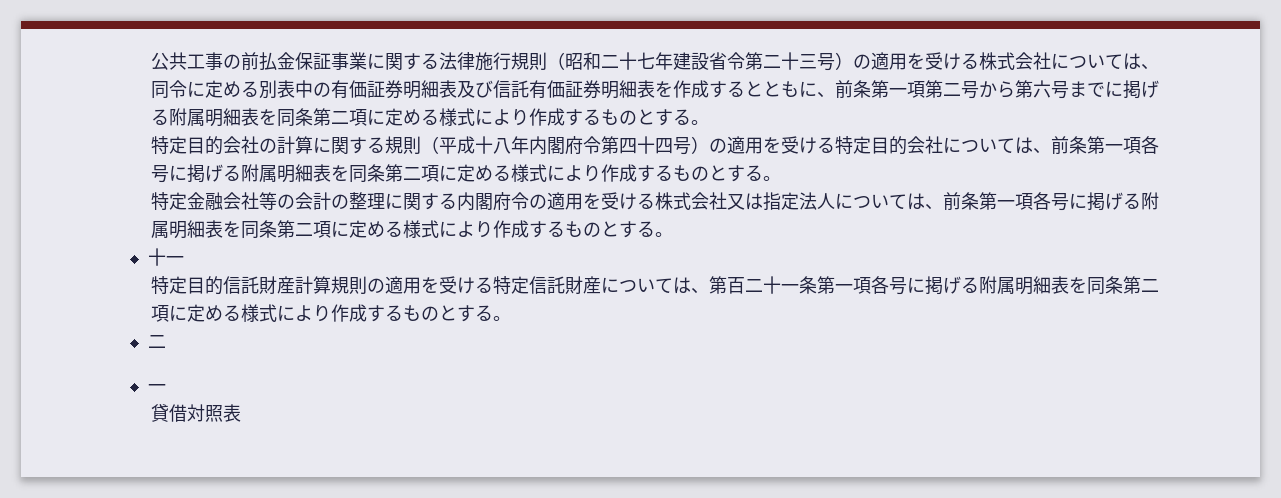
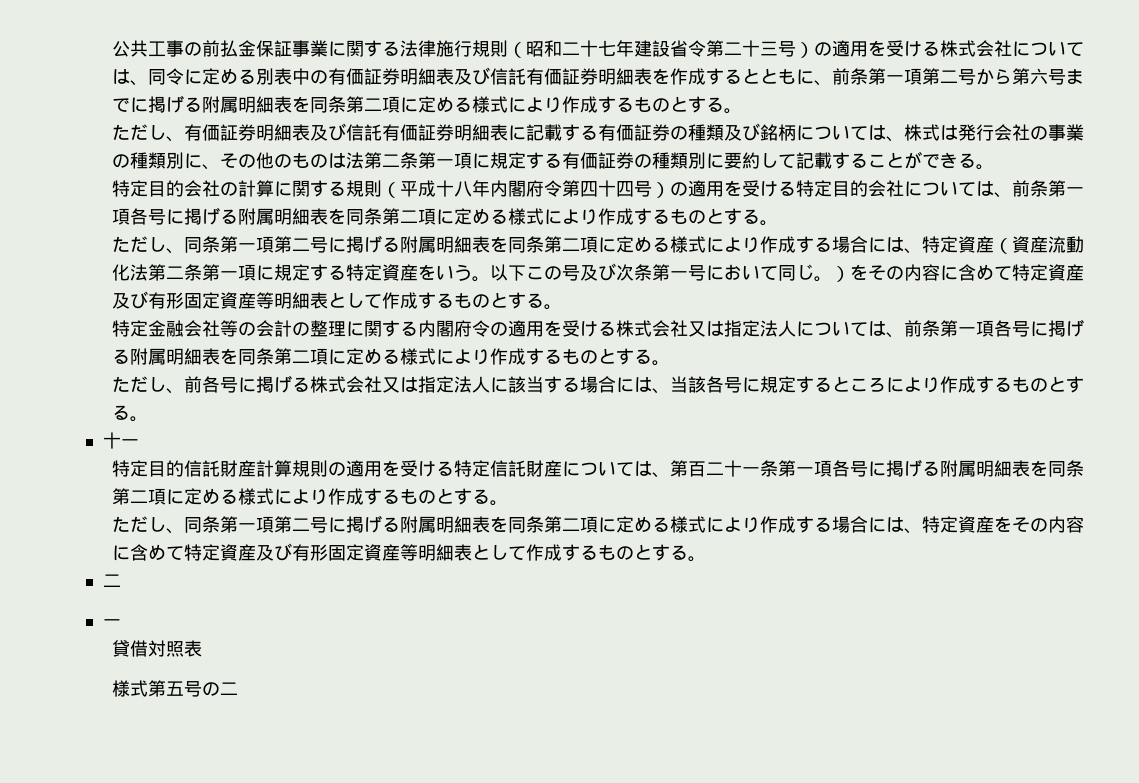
(709, 122) none -> [111,123,1084,142] [111,151,994,170] // ただし、有価証券明細表及び信託有価証券明細表に記載する有価証券の種類及び銘柄については、株式は発行会社の事業の種類別に、その他のものは法第二条第一項に規定する有価証券の種類別に要約して記載することができる。
(781, 178) none -> [111,235,1084,254] [111,263,1084,282] [111,291,562,310] // ただし、同条第一項第二号に掲げる附属明細表を同条第二項に定める様式により作成する場合には、特定資産（資産流動化法第二条第一項に規定する特定資産をいう。以下この号及び次条第一号において同じ。）をその内容に含めて特定資産及び有形固定資産等明細表として作成するものとする。
(673, 234) none -> [111,375,1084,394] [111,405,148,422] // ただし、前各号に掲げる株式会社又は指定法人に該当する場合には、当該各号に規定するところにより作成するものとする。
(511, 318) none -> [111,515,1084,534] [111,543,706,562] // ただし、同条第一項第二号に掲げる附属明細表を同条第二項に定める様式により作成する場合には、特定資産をその内容に含めて特定資産及び有形固定資産等明細表として作成するものとする。
(241, 413) none -> [111,680,238,697] // 様式第五号の二

